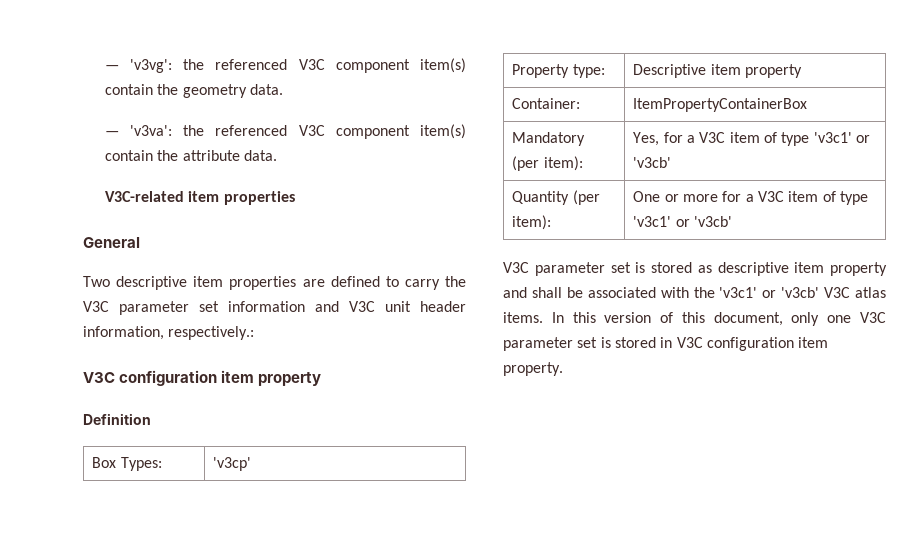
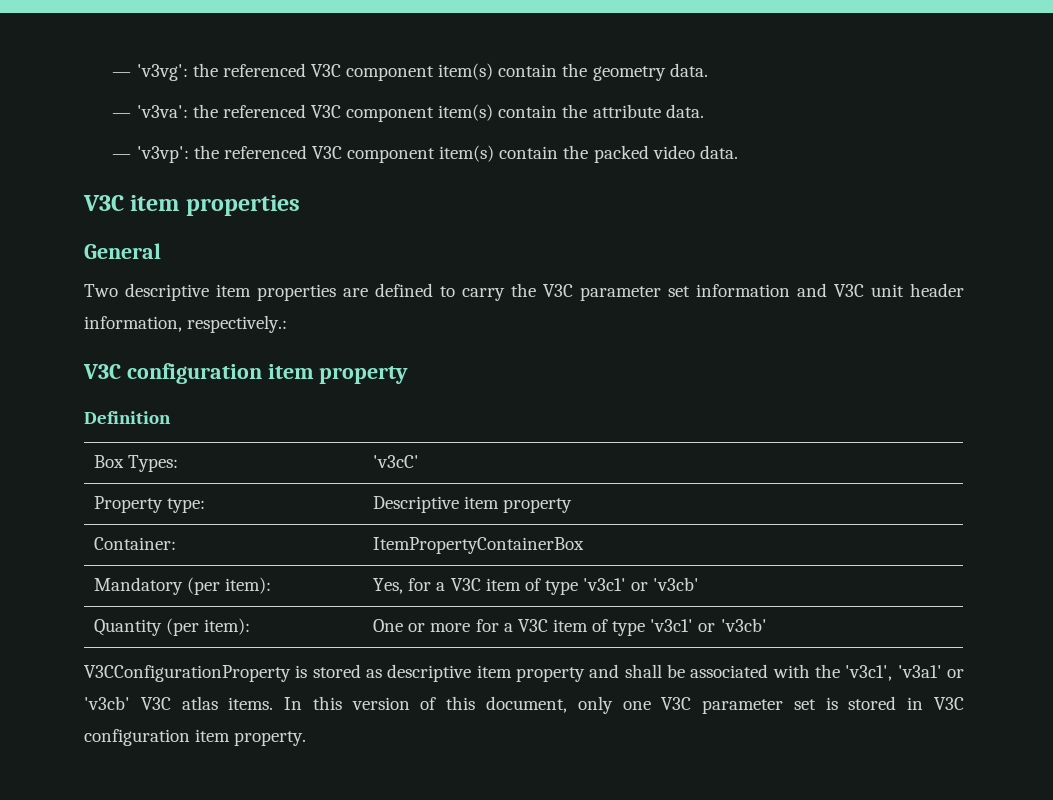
[104,191,184,202] V3C-related -> [112,145,738,163] [83,195,124,211] — 'v3vp': the referenced V3C component item(s) contain the packed video data. // V3C
[213,457,252,471] 'v3cp' -> [373,455,420,468] 'v3cC'
[503,262,631,276] V3C parameter set -> [84,665,291,682] V3CConfigurationProperty
[719,287,758,298] 'v3c1' -> [845,665,942,681] 'v3c1', 'v3a1'

